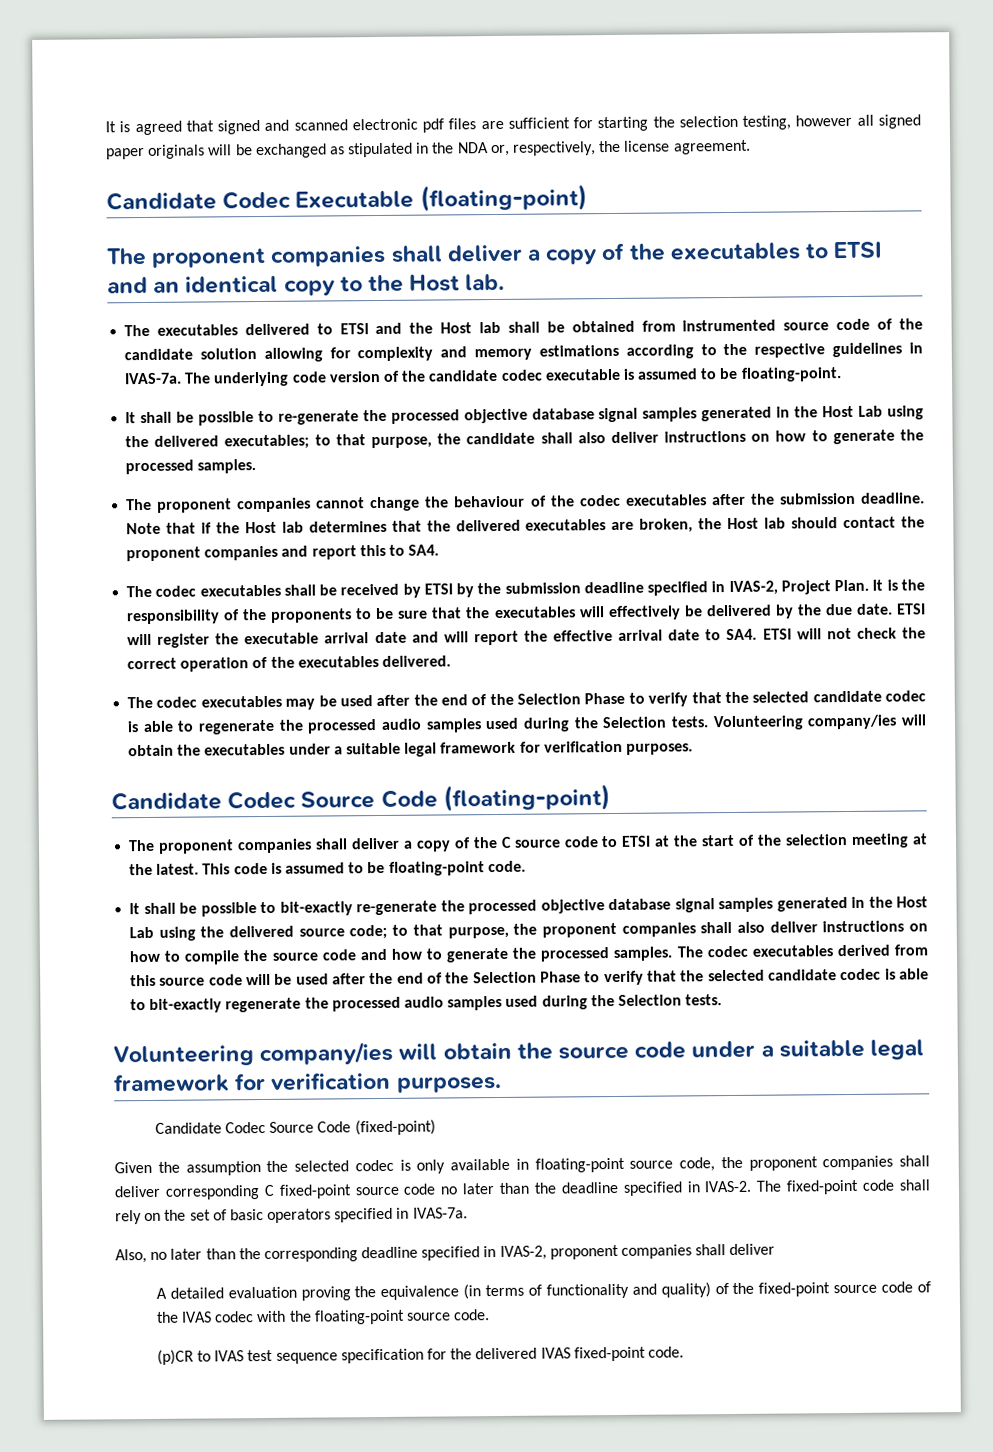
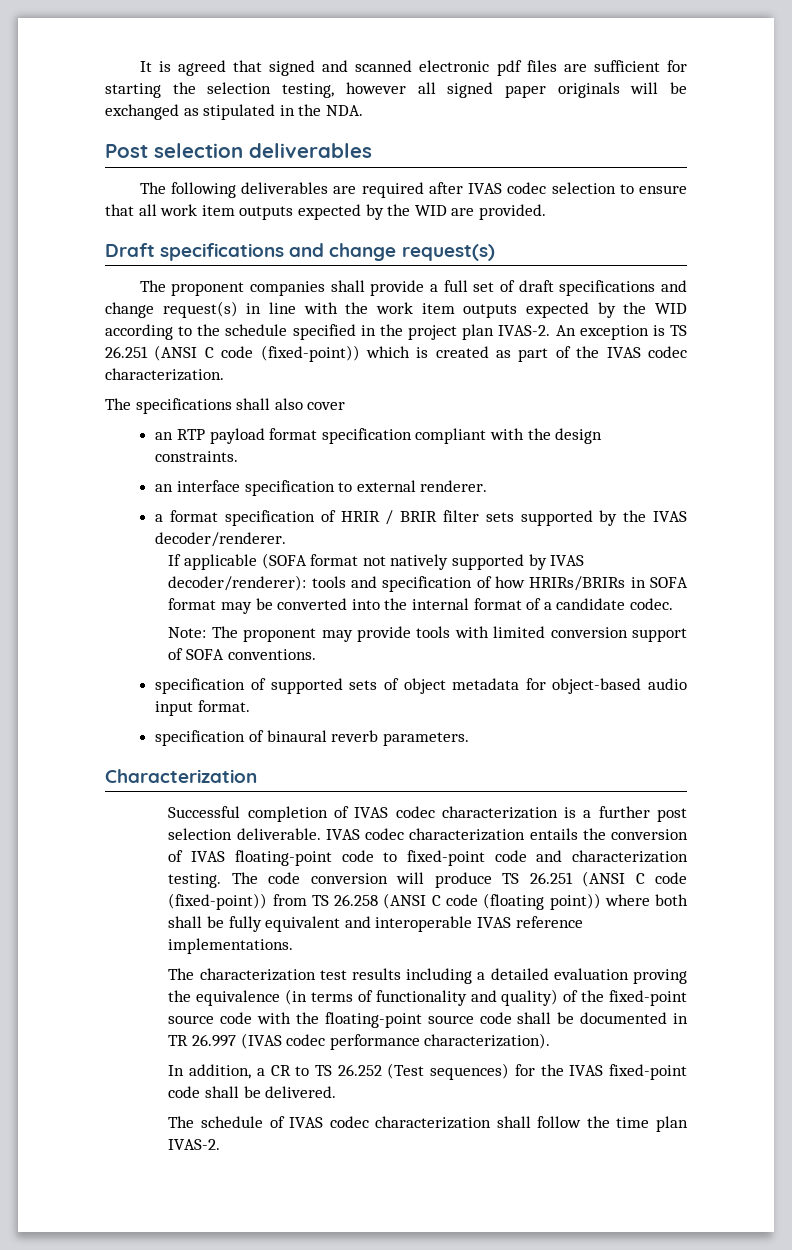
[457,139,751,157] [106,184,588,212] [106,241,884,268] [107,273,506,296] [124,318,923,337] [124,342,924,362] [124,367,842,387] [125,405,925,426] [125,429,925,450] [125,459,257,475] [126,492,925,513] [126,516,926,535] [126,544,440,562] [126,579,925,598] [126,603,927,625] [127,627,926,648] [127,655,451,672] [127,690,927,710] [127,714,927,735] [128,740,693,757] [111,784,611,812] [128,833,929,854] [129,860,526,876] [129,896,929,917] [129,920,929,941] [129,944,929,965] [130,968,929,987] [130,994,723,1013] [113,1039,925,1067] [113,1071,502,1093] [154,1119,436,1136] [114,1155,930,1176] [114,1179,930,1200] [115,1207,468,1225] [115,1243,776,1264] [155,1287,167,1299] NDA or, respectively, the license agreement. // Candidate Codec Executable (floating-point) // The proponent companies shall deliver a copy of the executables to ETSI and an identical copy to the Host lab. // The executables delivered to ETSI and the Host lab shall be obtained from instrumented source code of the candidate solution allowing for complexity and memory estimations according to the respective guidelines in IVAS-7a. The underlying code version of the candidate codec executable is assumed to be floating-point. // It shall be possible to re-generate the processed objective database signal samples generated in the Host Lab using the delivered executables; to that purpose, the candidate shall also deliver instructions on how to generate the processed samples. // The proponent companies cannot change the behaviour of the codec executables after the submission deadline. Note that if the Host lab determines that the delivered executables are broken, the Host lab should contact the proponent companies and report this to SA4. // The codec executables shall be received by ETSI by the submission deadline specified in IVAS-2, Project Plan. It is the responsibility of the proponents to be sure that the executables will effectively be delivered by the due date. ETSI will register the executable arrival date and will report the effective arrival date to SA4. ETSI will not check the correct operation of the executables delivered. // The codec executables may be used after the end of the Selection Phase to verify that the selected candidate codec is able to regenerate the processed audio samples used during the Selection tests. Volunteering company/ies will obtain the executables under a suitable legal framework for verification purposes. // Candidate Codec Source Code (floating-point) // The proponent companies shall deliver a copy of the C source code to ETSI at the start of the selection meeting at the latest. This code is assumed to be floating-point code. // It shall be possible to bit-exactly re-generate the processed objective database signal samples generated in the Host Lab using the delivered source code; to that purpose, the proponent companies shall also deliver instructions on how to compile the source code and how to generate the processed samples. The codec executables derived from this source code will be used after the end of the Selection Phase to verify that the selected candidate codec is able to bit-exactly regenerate the processed audio samples used during the Selection tests. // Volunteering company/ies will obtain the source code under a suitable legal framework for verification purposes. // Candidate Codec Source Code (fixed-point) // Given the assumption the selected codec is only available in floating-point source code, the proponent companies shall deliver corresponding C fixed-point source code no later than the deadline specified in IVAS-2. The fixed-point code shall rely on the set of basic operators specified in IVAS-7a. // Also, no later than the corresponding deadline specified in IVAS-2, proponent companies shall deliver // A -> [325,105,363,116] [105,143,372,158] [139,182,687,198] [105,204,546,220] [105,243,495,261] [139,280,687,296] [105,301,687,318] [105,324,687,340] [105,345,687,362] [105,368,224,381] [105,398,346,414] [155,428,603,444] [155,451,239,462] [155,480,488,496] [155,510,687,526] [155,532,287,547] [168,553,585,570] [168,575,688,592] [168,598,673,614] [168,626,687,642] [168,648,316,660] [155,678,687,694] [155,700,251,716] [155,730,469,746] [105,769,257,783] [168,806,688,822] [168,828,688,841] [168,850,688,866] [168,871,687,888] [168,893,688,910] [168,916,583,932] [168,938,294,954] [168,968,486,984] NDA. // Post selection deliverables // The following deliverables are required after IVAS codec selection to ensure that all work item outputs expected by the WID are provided. // Draft specifications and change request(s) // The proponent companies shall provide a full set of draft specifications and change request(s) in line with the work item outputs expected by the WID according to the schedule specified in the project plan IVAS-2. An exception is TS 26.251 (ANSI C code (fixed-point)) which is created as part of the IVAS codec characterization. // The specifications shall also cover // an RTP payload format specification compliant with the design constraints. // an interface specification to external renderer. // a format specification of HRIR / BRIR filter sets supported by the IVAS decoder/renderer. // If applicable (SOFA format not natively supported by IVAS decoder/renderer): tools and specification of how HRIRs/BRIRs in SOFA format may be converted into the internal format of a candidate codec. // Note: The proponent may provide tools with limited conversion support of SOFA conventions. // specification of supported sets of object metadata for object-based audio input format. // specification of binaural reverb parameters. // Characterization // Successful completion of IVAS codec characterization is a further post selection deliverable. IVAS codec characterization entails the conversion of IVAS floating-point code to fixed-point code and characterization testing. The code conversion will produce TS 26.251 (ANSI C code (fixed-point)) from TS 26.258 (ANSI C code (floating point)) where both shall be fully equivalent and interoperable IVAS reference implementations. // The characterization test results including a
[917,1281,932,1293] [155,1309,491,1325] [156,1348,424,1365] of the IVAS codec with the floating-point source code. // (p)CR to IVAS test sequence specification -> [257,1012,688,1028] [168,1033,551,1050] [168,1063,510,1080] with the floating-point source code shall be documented in TR 26.997 (IVAS codec performance characterization). // In addition, a CR to TS 26.252 (Test sequences)
[475,1347,538,1360] delivered -> (564, 1070) none
[647,1346,684,1358] code. -> [168,1086,337,1098] [168,1116,688,1132] [168,1139,221,1150] code shall be delivered. // The schedule of IVAS codec characterization shall follow the time plan IVAS-2.

